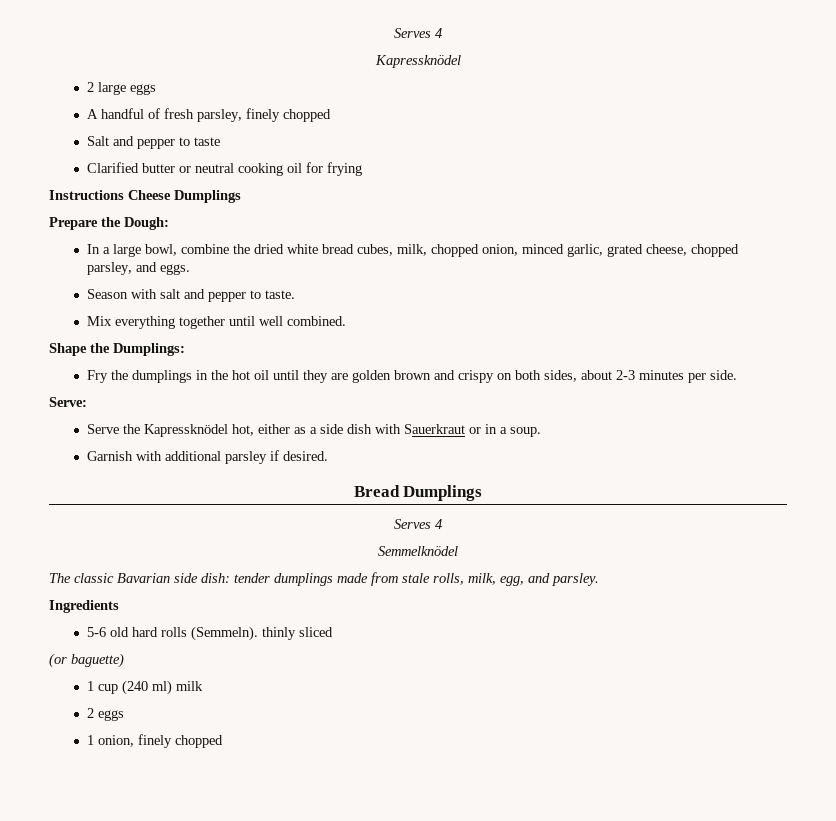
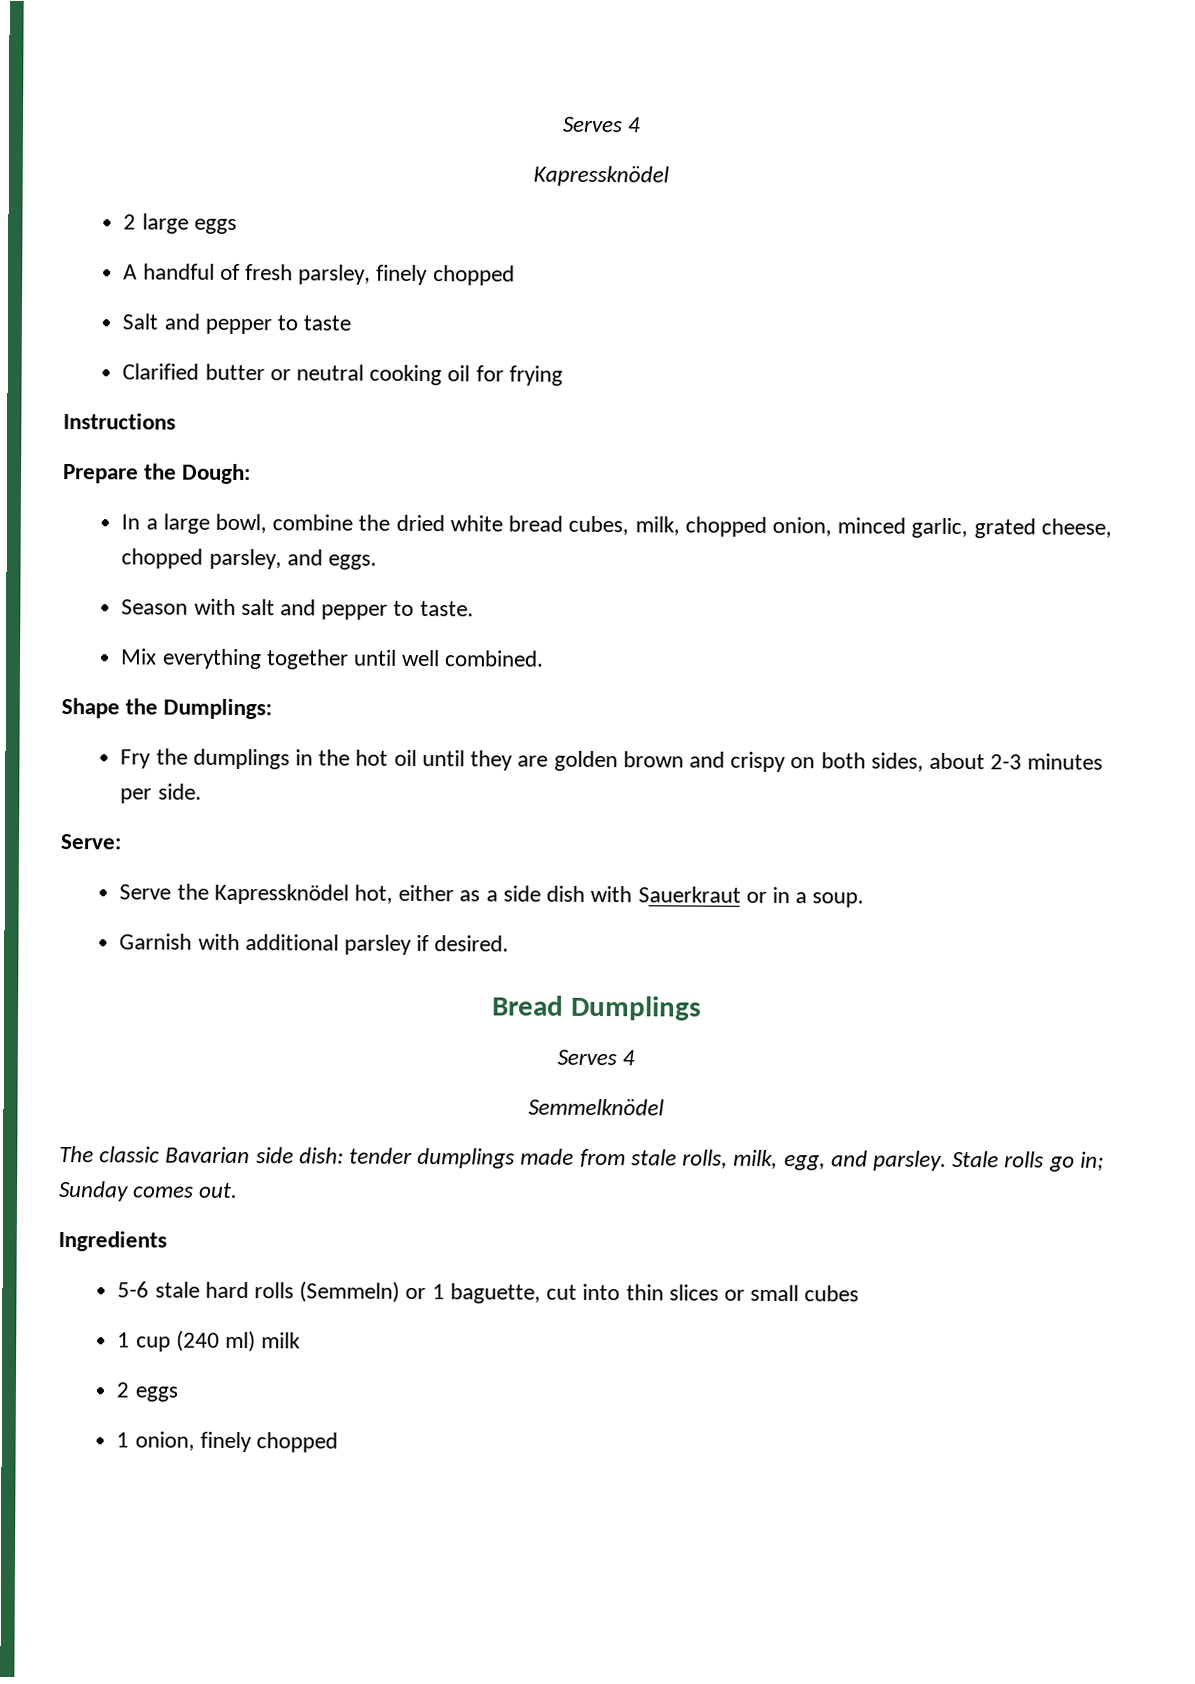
[128,190,241,203] Cheese Dumplings -> (176, 421) none
(599, 579) none -> [952,1150,1104,1172] [58,1180,239,1202] Stale rolls go in; Sunday comes out.
[110,627,130,637] old -> [154,1281,200,1298] stale
[191,626,334,641] [49,653,124,668] (Semmeln). thinly sliced // (or baguette) -> [299,1281,860,1304] (Semmeln) or 1 baguette, cut into thin slices or small cubes

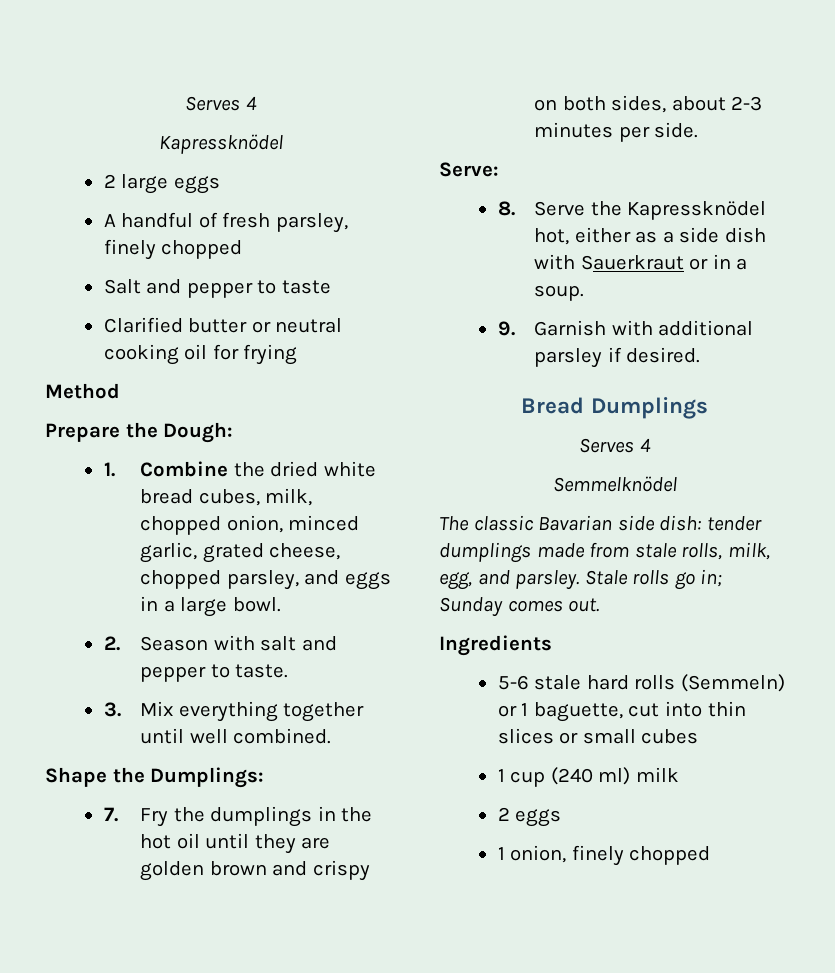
[63,413,176,430] Instructions -> [45,383,120,399] Method
[121,513,354,534] In a large bowl, combine -> [103,461,229,477] 1. Combine
[328,554,378,570] eggs. // -> [344,572,391,590] [140,596,281,617] [103,636,120,651] eggs in a large bowl. // 2.
(474, 609) none -> [103,702,121,717] 3.
(273, 709) none -> [103,807,118,822] 7.
(122, 842) none -> [497,201,515,216] 8.
(865, 900) none -> [497,321,515,336] 9.

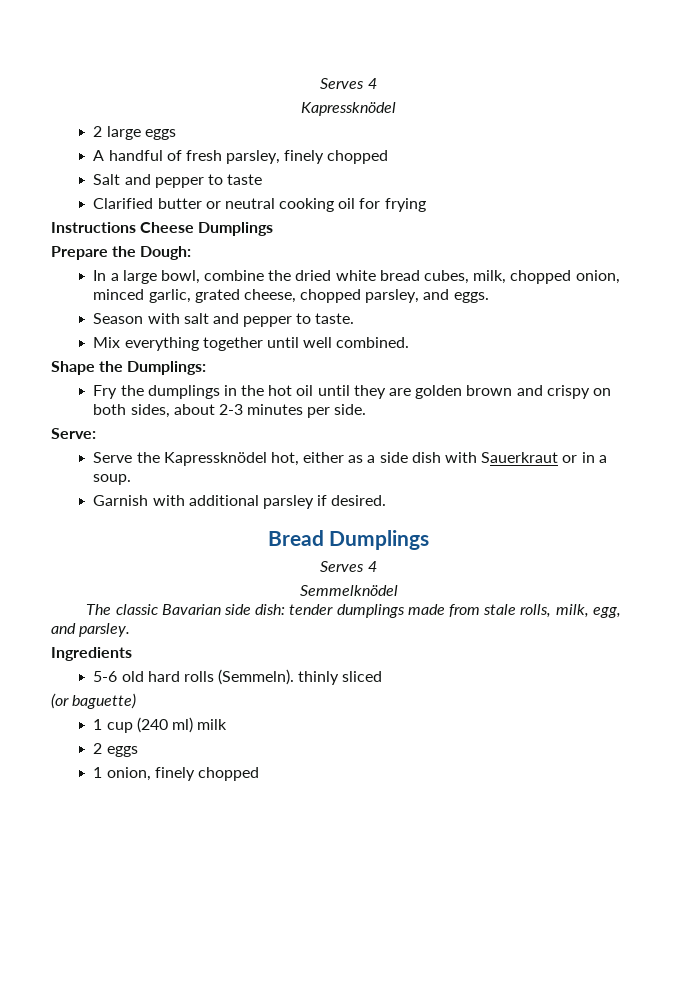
[45,383,120,399] Method -> [51,222,274,236] Instructions Cheese Dumplings
[103,461,229,477] 1. Combine -> [93,270,265,284] In a large bowl, combine
[344,572,391,590] [140,596,281,617] [103,636,120,651] eggs in a large bowl. // 2. -> [453,292,489,303] eggs. //
[103,702,121,717] 3. -> (355, 318) none
[103,807,118,822] 7. -> (207, 368) none
[497,201,515,216] 8. -> (96, 433) none
[497,321,515,336] 9. -> (132, 479) none
[584,569,723,590] [439,597,600,617] Stale rolls go in; Sunday comes out. -> (131, 630) none
[534,675,582,690] stale -> [121,671,144,682] old
[681,674,786,692] [497,701,746,722] [497,728,699,744] (Semmeln) or 1 baguette, cut into thin slices or small cubes -> [218,669,383,685] [51,693,137,709] (Semmeln). thinly sliced // (or baguette)

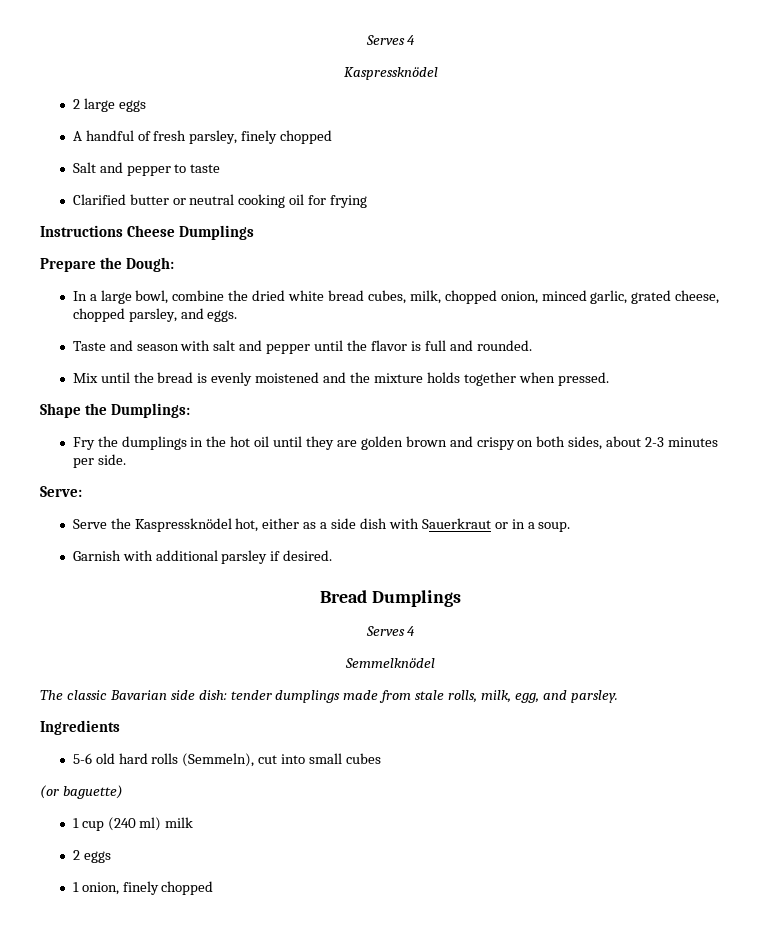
[320,78,377,89] [301,102,396,116] Serves 4 // Kapressknödel -> [365,35,416,45] [343,67,438,80] Serves 4 // Kaspressknödel
[93,313,144,324] Season -> [72,340,179,351] Taste and season
[296,313,355,324] [93,337,410,351] to taste. // Mix everything together until well combined. -> [314,340,532,351] [72,372,609,386] until the flavor is full and rounded. // Mix until the bread is evenly moistened and the mixture holds together when pressed.
[163,452,267,466] Kapressknödel -> [134,518,232,532] Kaspressknödel
[218,669,383,685] (Semmeln). thinly sliced -> [182,753,382,767] (Semmeln), cut into small cubes

